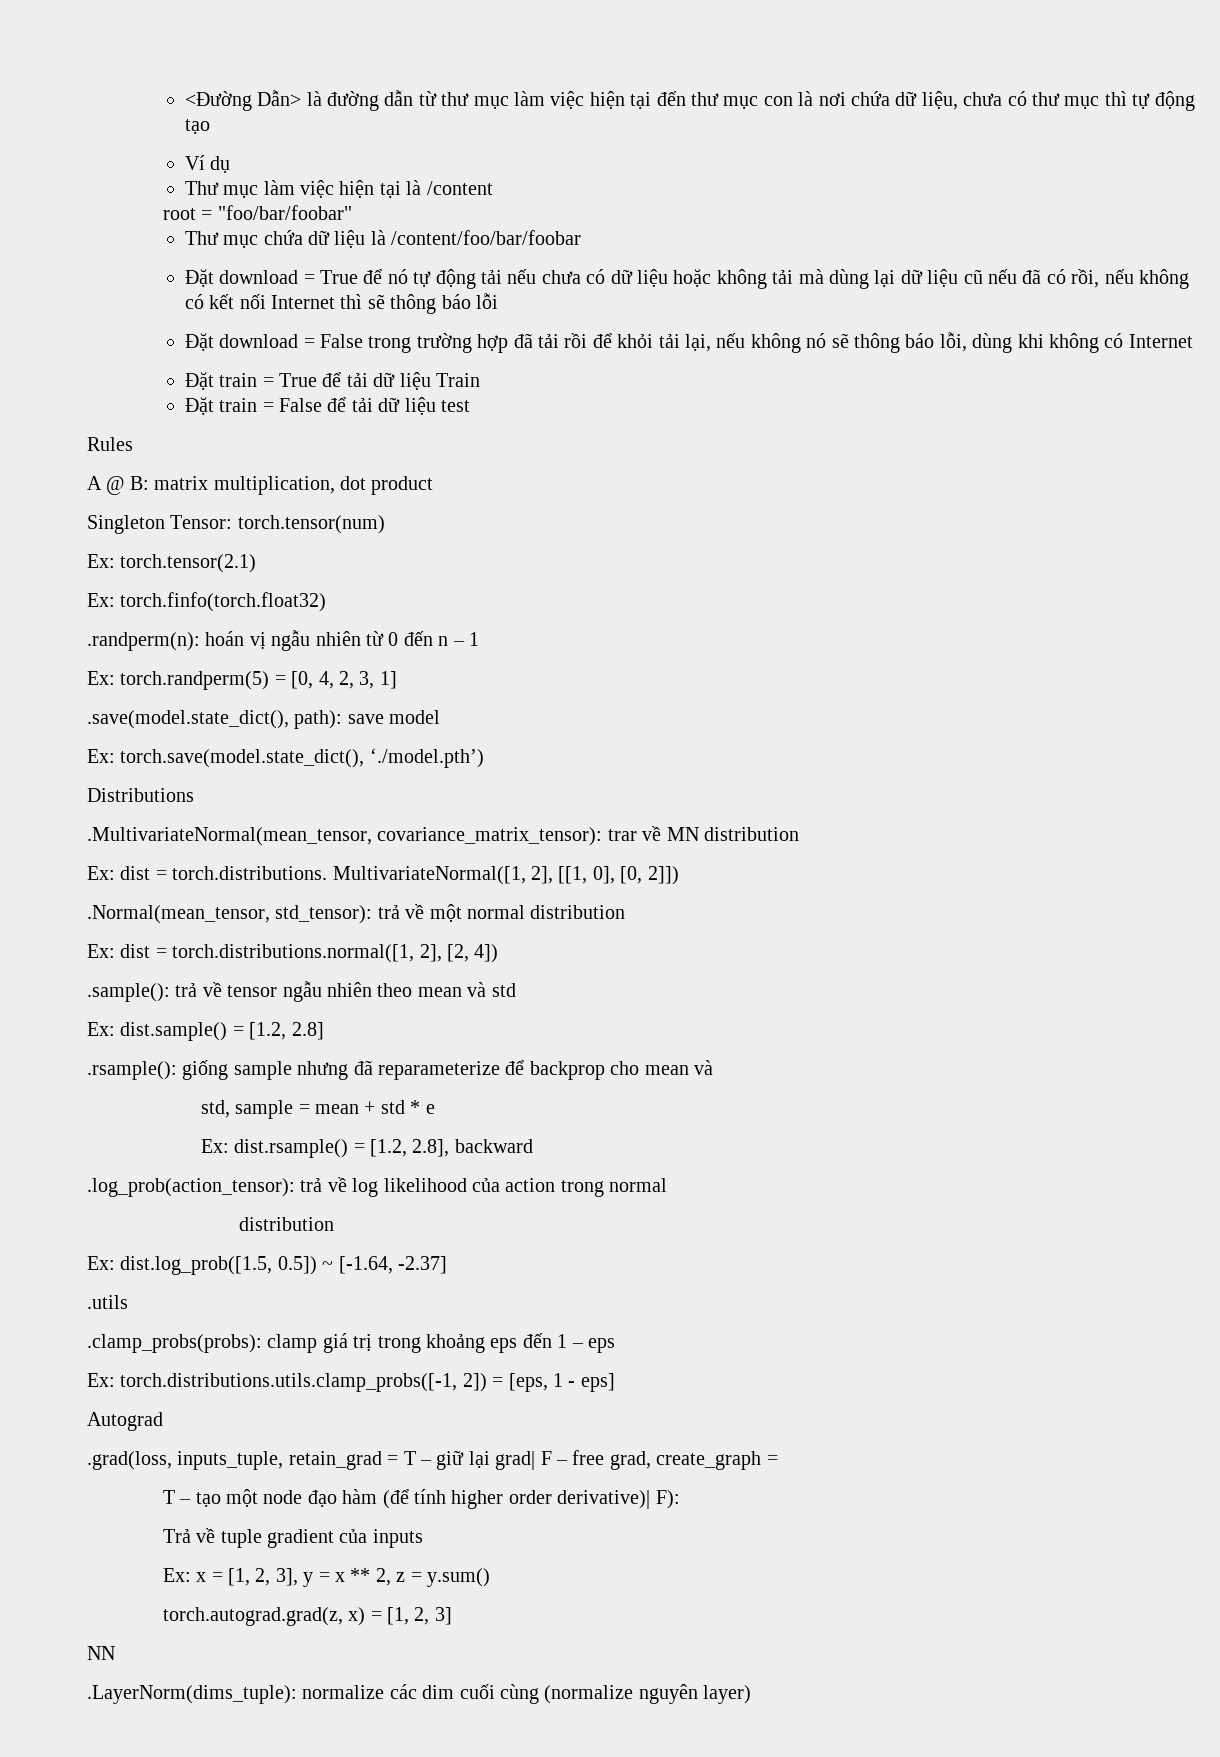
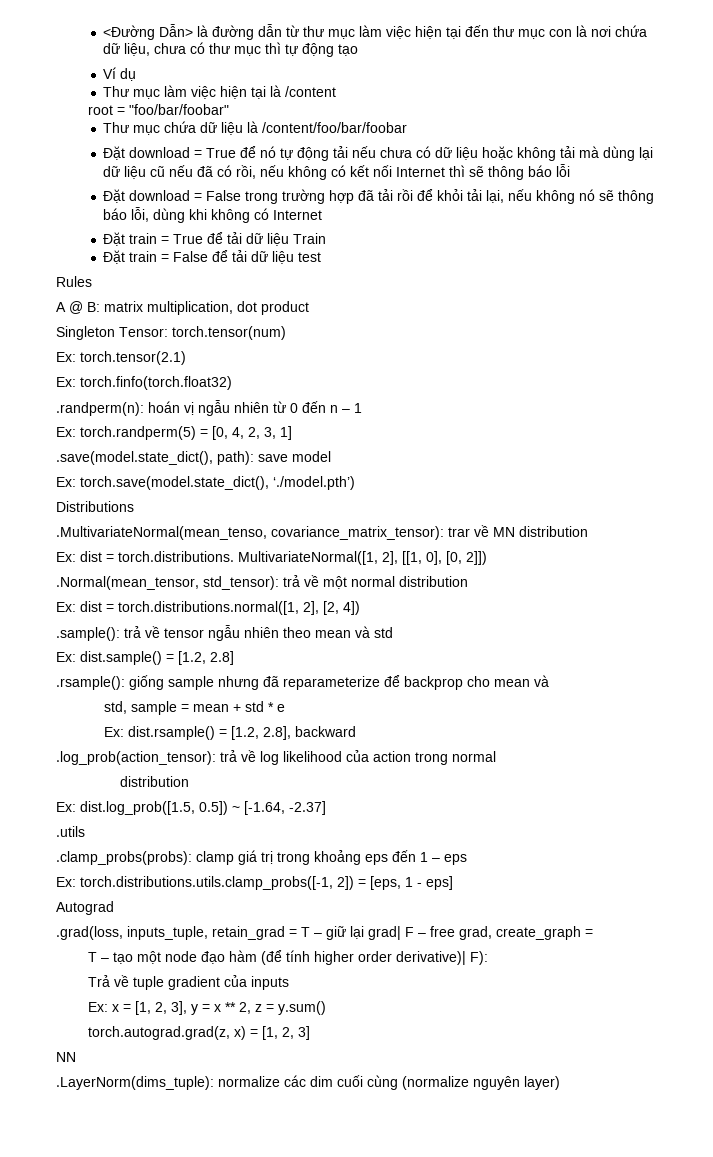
[87,827,372,846] .MultivariateNormal(mean_tensor, -> [56,526,267,540] .MultivariateNormal(mean_tenso,

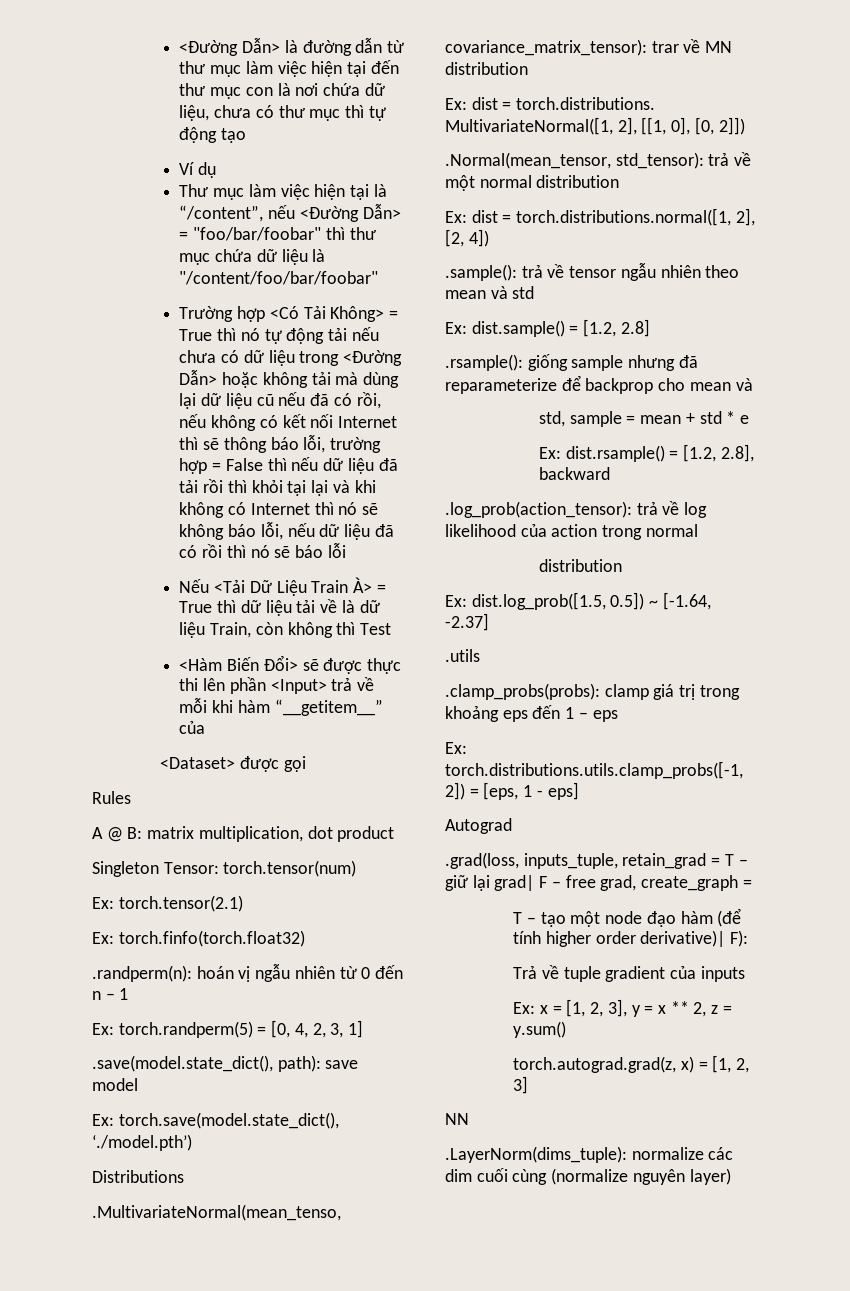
[285,86,337,97] [87,105,113,115] /content // root -> [179,204,401,222] “/content”, nếu <Đường Dẫn>
[103,122,130,133] // Thư -> [325,227,376,240] thì thư
[262,122,408,133] [103,146,257,160] /content/foo/bar/foobar // Đặt download = True để -> [179,271,379,285] [179,306,399,322] [179,328,237,341] "/content/foo/bar/foobar" // Trường hợp <Có Tải Không> = True thì
(479, 153) none -> [299,350,403,366] [179,370,218,385] trong <Đường Dẫn>
[556,164,571,177] [103,189,655,204] [103,207,323,223] [103,232,327,246] [103,250,322,264] lỗi // Đặt download = False trong trường hợp đã tải rồi để khỏi tải lại, nếu không nó sẽ thông báo lỗi, dùng khi không có Internet // Đặt train = True để tải dữ liệu Train // Đặt train = False để tải dữ liệu test -> [303,435,382,453] [179,457,398,474] [179,479,376,496] [179,502,379,518] [179,522,394,540] [179,543,346,558] [179,577,386,596] [179,599,380,616] [179,622,392,638] [179,655,402,674] [179,677,375,694] [179,698,383,716] [179,721,206,734] [160,756,306,772] lỗi, trường hợp = False thì nếu dữ liệu đã tải rồi thì khỏi tại lại và khi không có Internet thì nó sẽ không báo lỗi, nếu dữ liệu đã có rồi thì nó sẽ báo lỗi // Nếu <Tải Dữ Liệu Train À> = True thì dữ liệu tải về là dữ liệu Train, còn không thì Test // <Hàm Biến Đổi> sẽ được thực thi lên phần <Input> trả về mỗi khi hàm “__getitem__” của // <Dataset> được gọi

